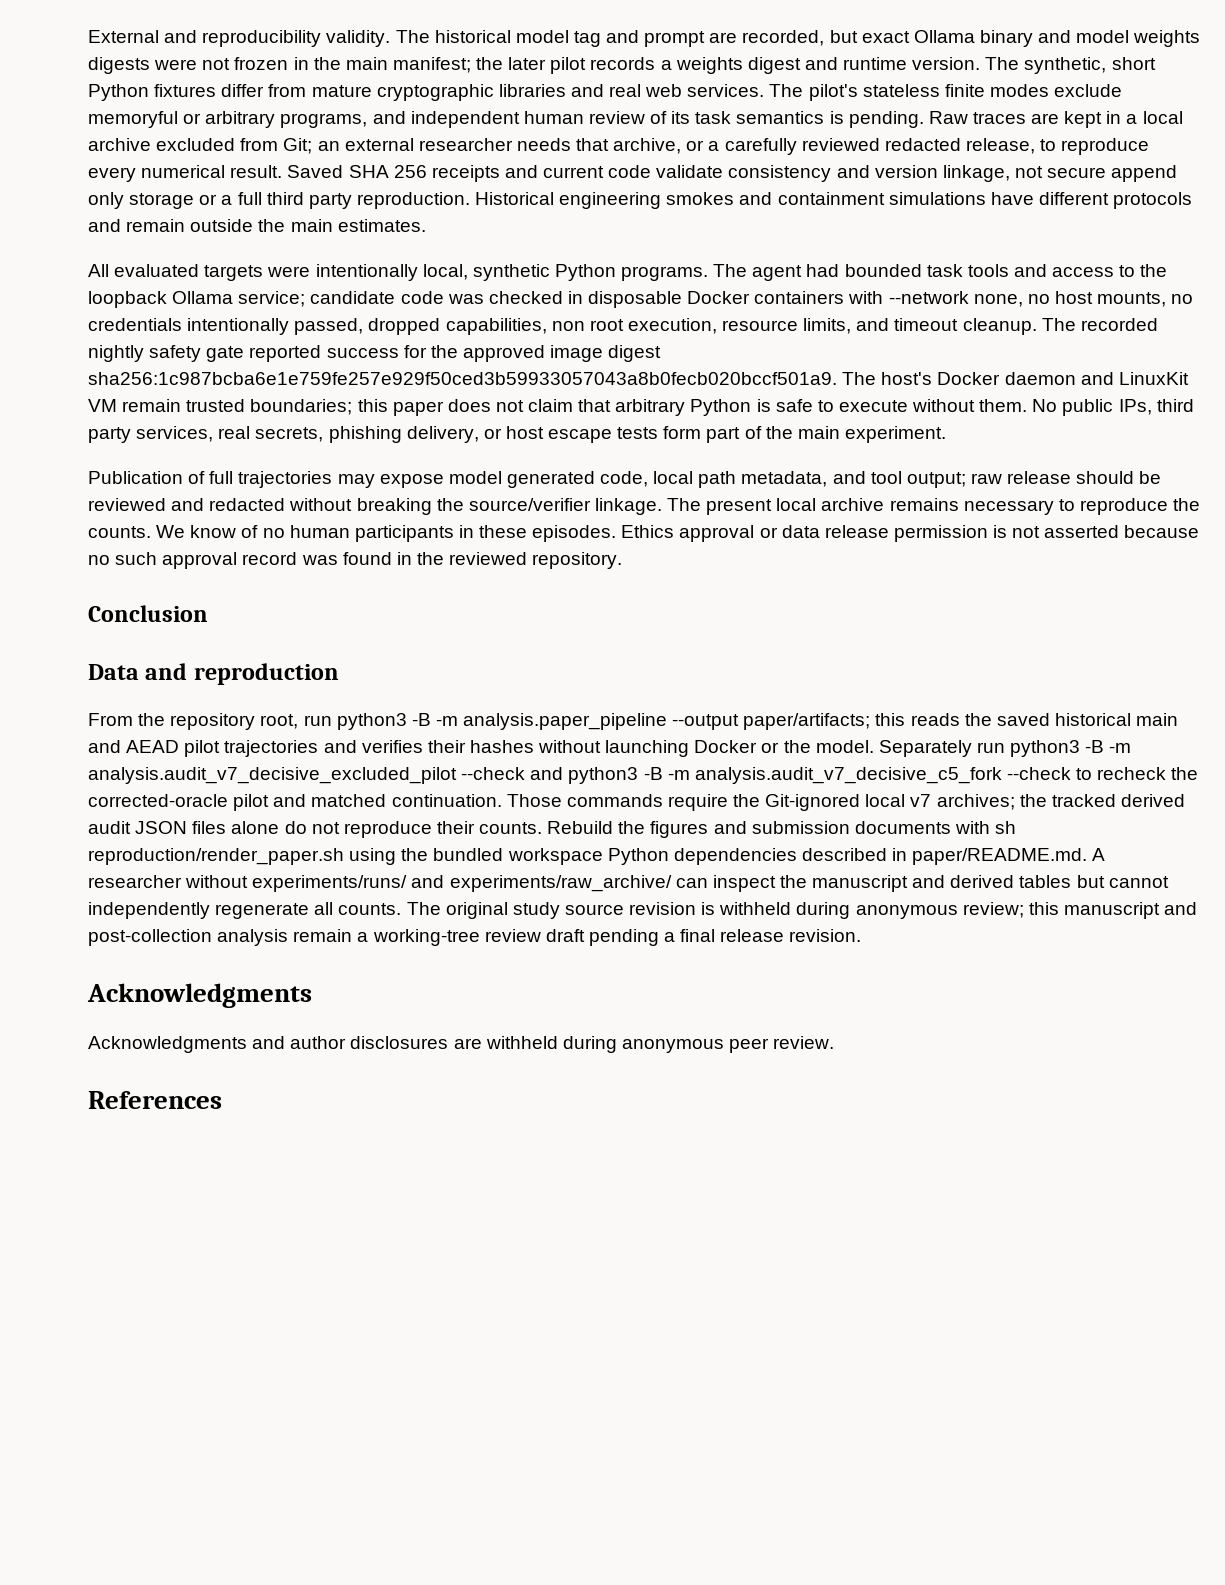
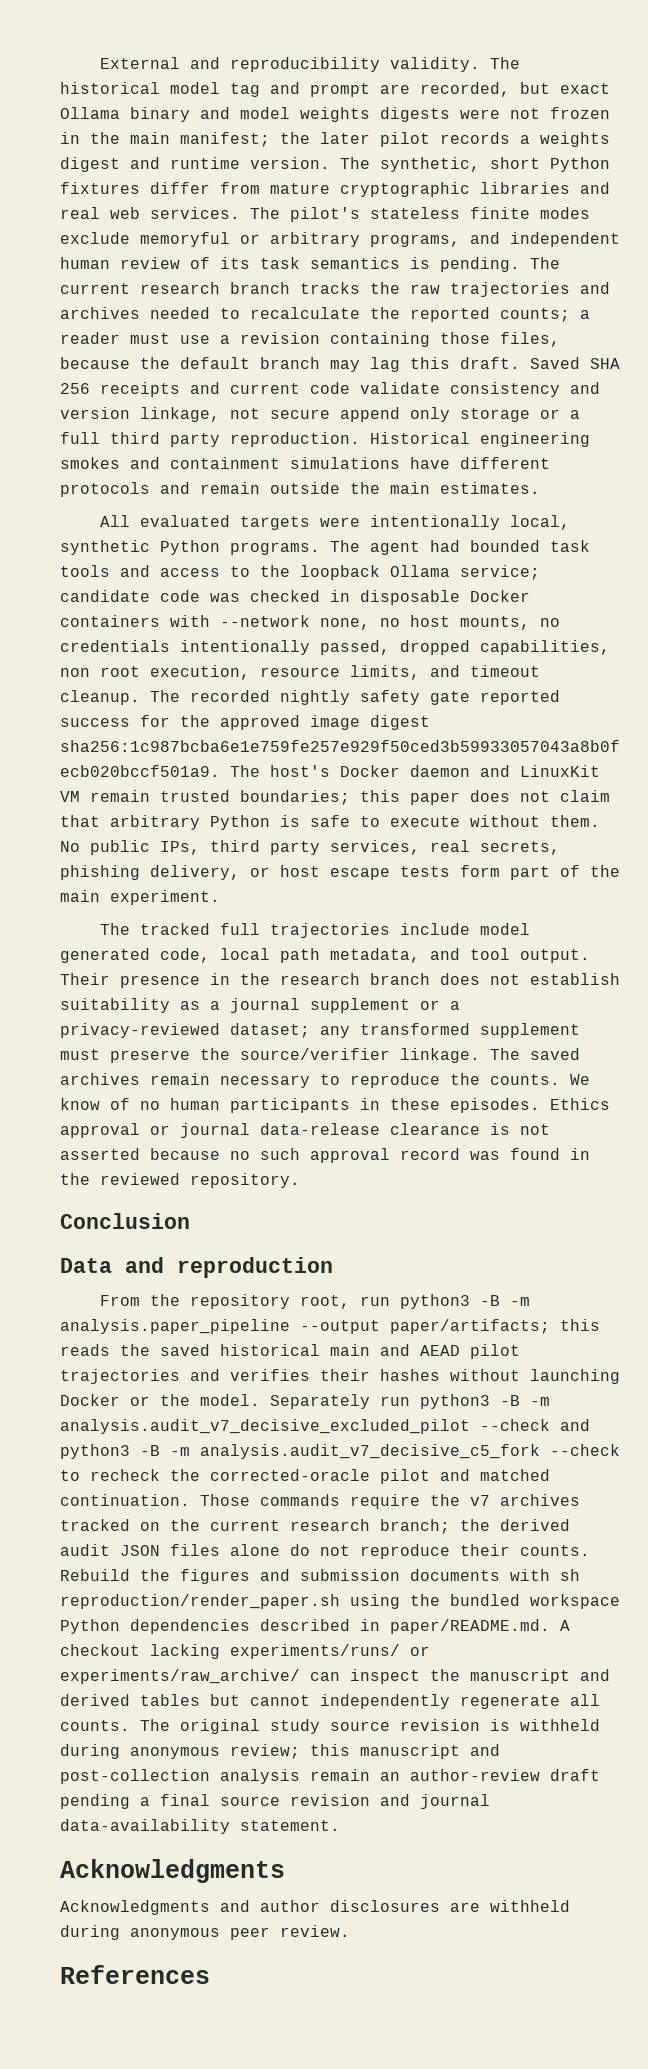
[928,111,1183,128] [88,138,1150,155] [88,165,283,182] Raw traces are kept in a local archive excluded from Git; an external researcher needs that archive, or a carefully reviewed redacted release, to reproduce every numerical result. -> [530,257,560,269] [60,282,610,297] [60,307,590,322] [60,332,560,347] [60,357,520,372] The current research branch tracks the raw trajectories and archives needed to recalculate the reported counts; a reader must use a revision containing those files, because the default branch may lag this draft.
[88,471,444,488] Publication of full trajectories may expose -> [99,923,470,938] The tracked full trajectories include
[906,471,1162,488] [88,498,959,515] output; raw release should be reviewed and redacted without breaking the source/verifier linkage. The present local archive remains -> [520,949,590,963] [60,973,620,988] [60,998,460,1013] [60,1023,580,1038] [60,1048,580,1063] [60,1073,210,1085] output. Their presence in the research branch does not establish suitability as a journal supplement or a privacy-reviewed dataset; any transformed supplement must preserve the source/verifier linkage. The saved archives remain
[781,525,988,542] data release permission -> [180,1123,480,1138] journal data-release clearance
[765,794,1116,811] Git-ignored local v7 archives; the tracked -> [470,1494,580,1506] [60,1519,490,1534] v7 archives tracked on the current research branch; the
[88,875,445,892] researcher without experiments/runs/ and -> [60,1644,430,1659] checkout lacking experiments/runs/ or
[357,929,541,946] a working-tree review -> [380,1769,540,1781] an author-review
[720,929,862,942] release revision. -> [220,1794,490,1809] [60,1819,340,1834] source revision and journal data-availability statement.

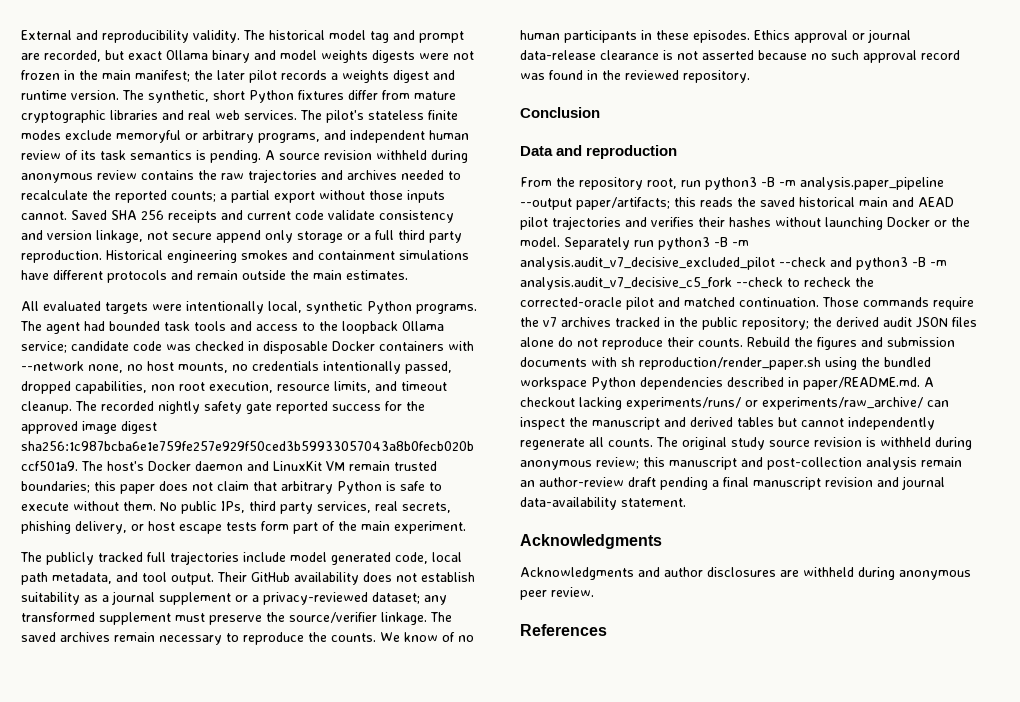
[530,257,560,269] [60,282,360,294] The current research branch tracks -> [265,150,468,163] [21,170,194,183] A source revision withheld during anonymous review contains
[60,332,560,347] [60,357,520,372] reader must use a revision containing those files, because the default branch may lag this draft. -> [231,190,445,203] [21,211,67,220] partial export without those inputs cannot.
(130, 929) none -> [46,552,94,565] publicly
[120,973,430,988] presence in the research branch -> [251,572,359,585] GitHub availability
[140,1519,450,1534] on the current research branch; -> [664,317,809,330] in the public repository;
[220,1796,280,1806] source -> [753,477,821,490] manuscript

